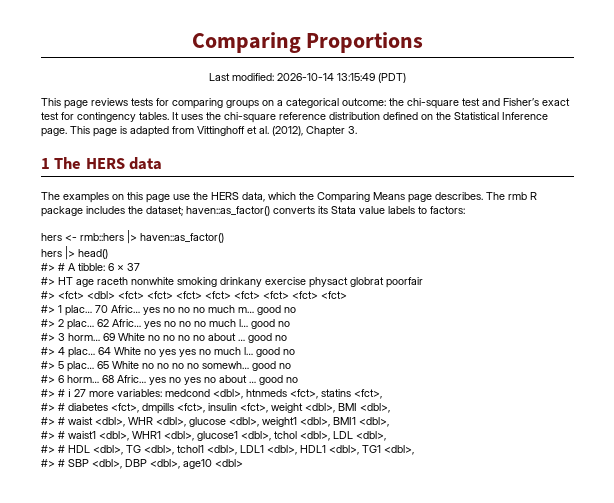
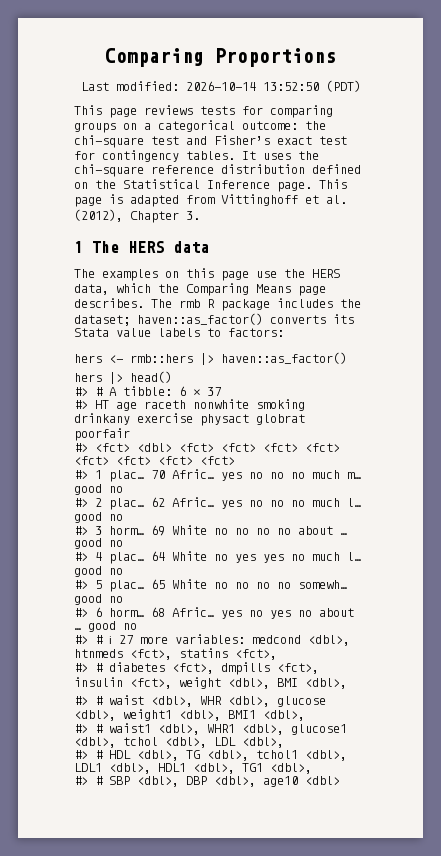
[337,73,375,81] 13:15:49 -> [262,82,319,91] 13:52:50

